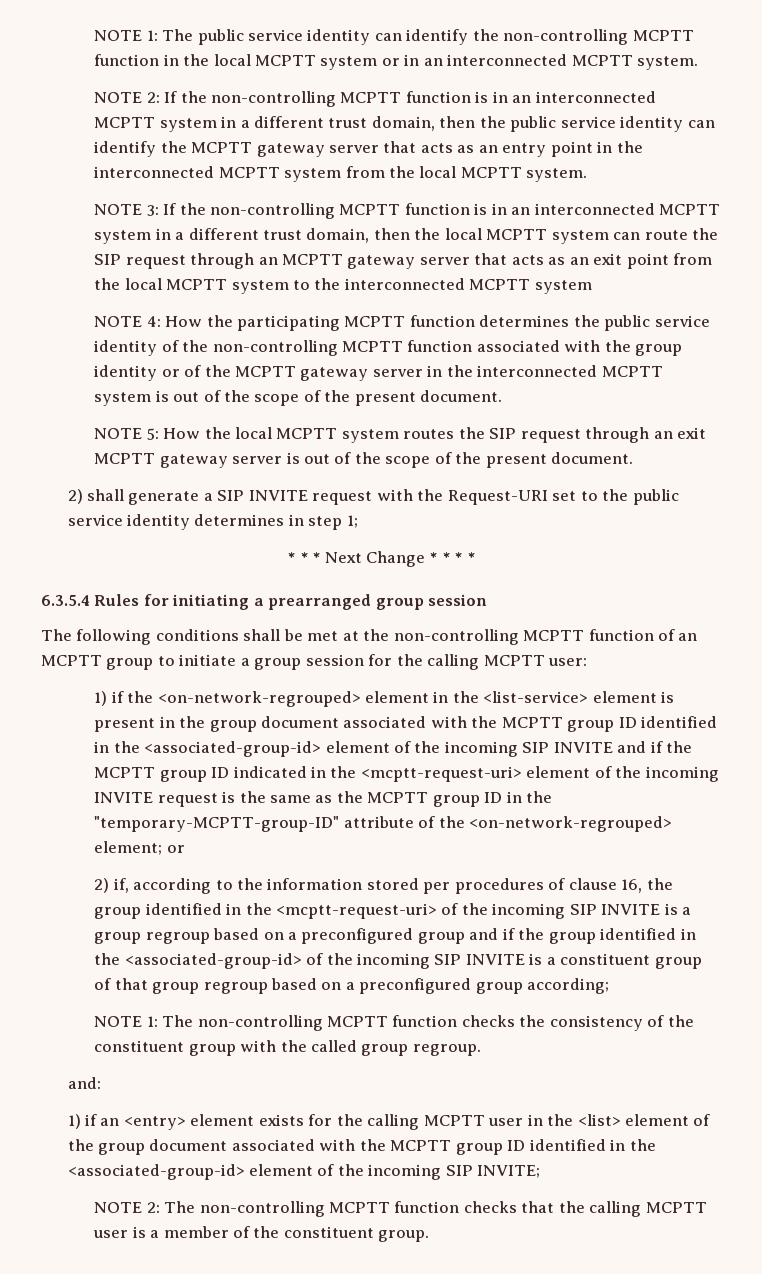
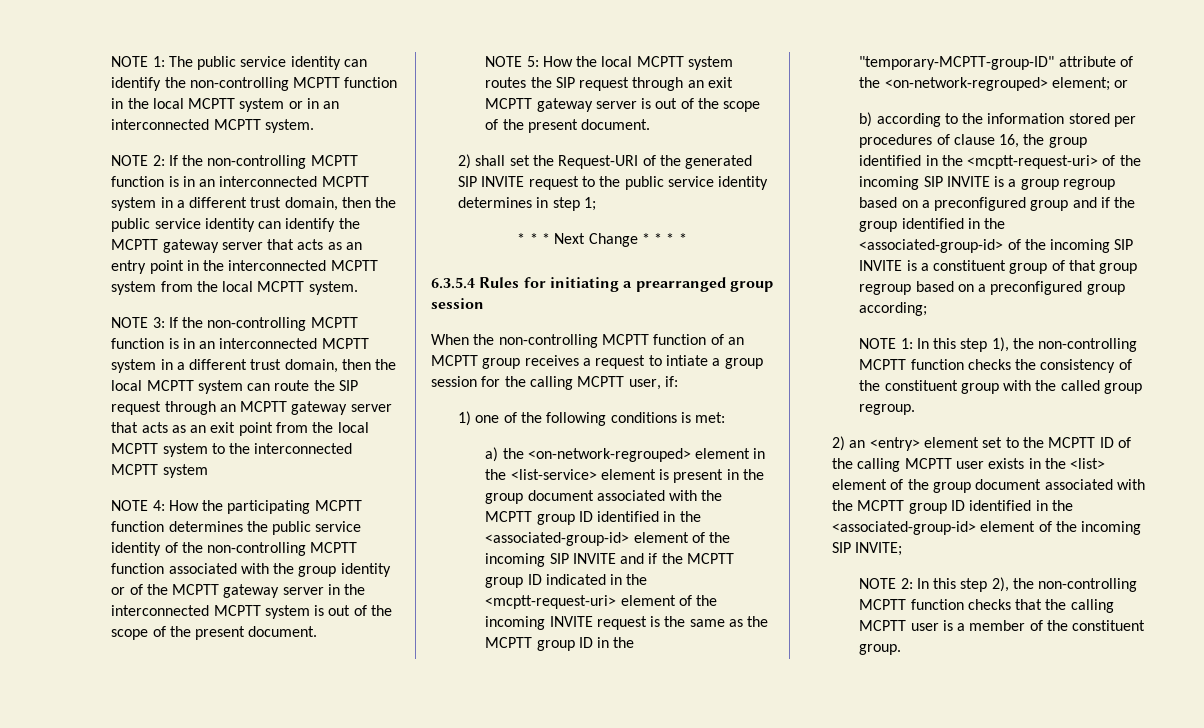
[128,489,577,505] generate a SIP INVITE request with the Request-URI set -> [509,155,753,169] [458,176,579,190] set the Request-URI of the generated SIP INVITE request
[41,629,359,645] The following conditions shall be met at -> [431,334,469,345] When
[157,654,237,666] to initiate -> [524,355,708,369] receives a request to intiate
[548,658,588,666] [94,691,124,706] user: // 1) if -> [628,376,678,390] [458,411,726,426] [485,447,499,462] user, if: // 1) one of the following conditions is met: // a)
[94,878,129,893] 2) if, -> [859,112,873,127] b)
[162,1015,194,1027] The -> [916,337,1035,352] In this step 1), the
[67,1077,101,1089] [67,1114,524,1130] and: // 1) if an <entry> element exists for the calling MCPTT user -> [832,436,1131,451] [832,458,1025,472] 2) an <entry> element set to the MCPTT ID of the calling MCPTT user exists
[164,1201,196,1213] The -> [916,577,1035,592] In this step 2), the

